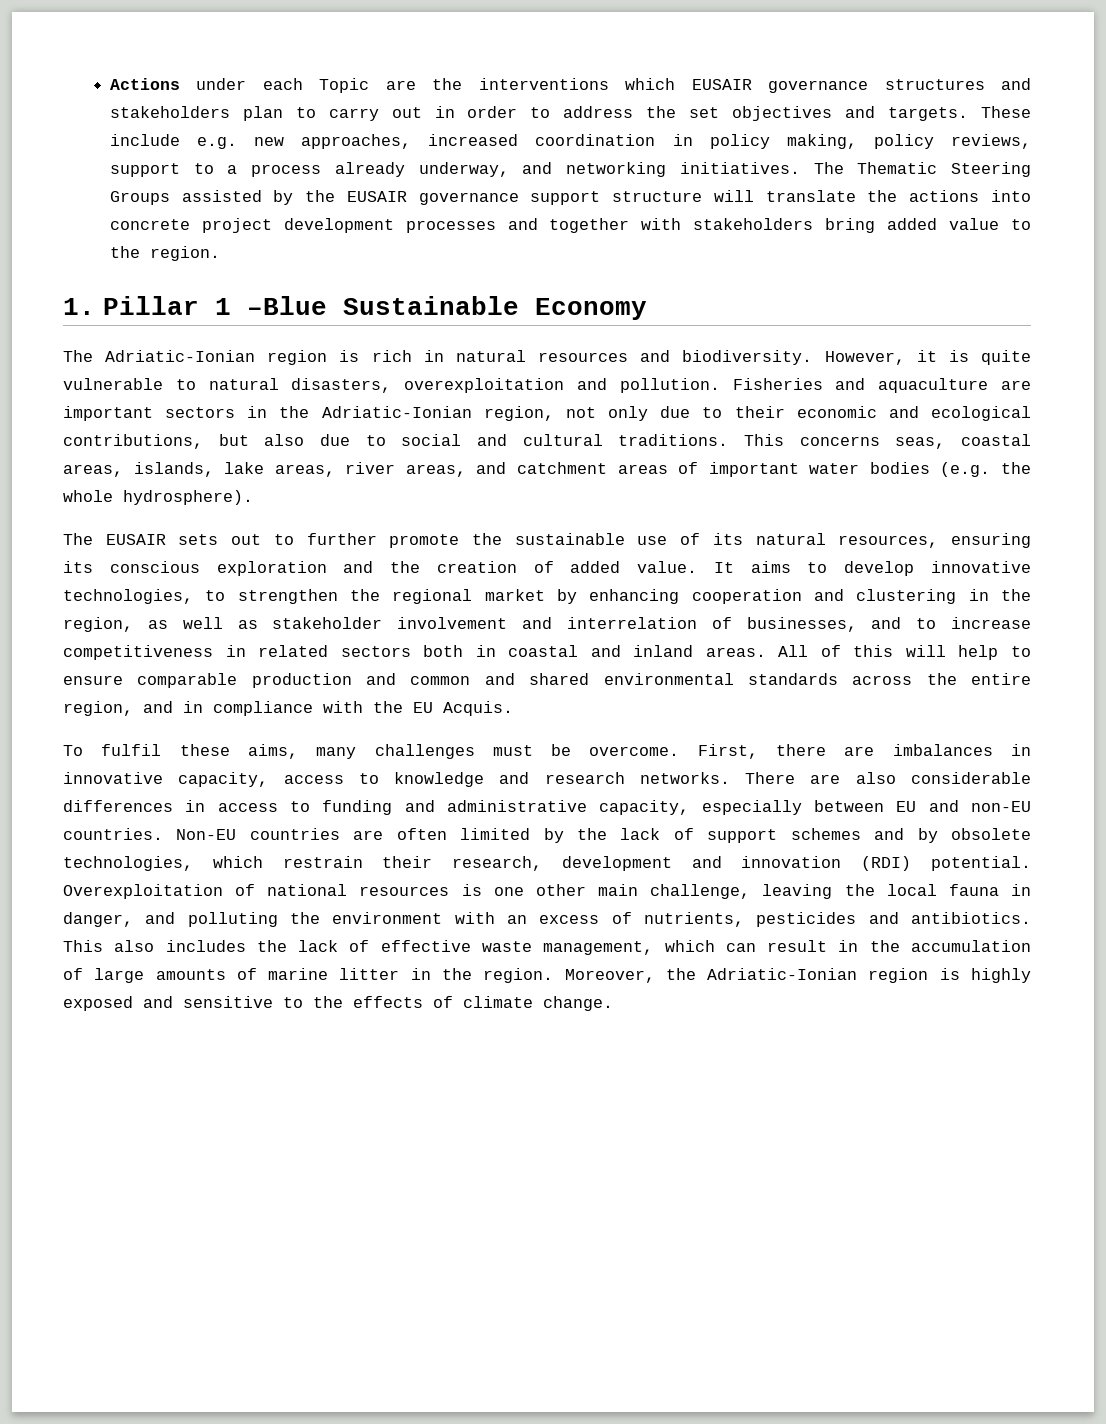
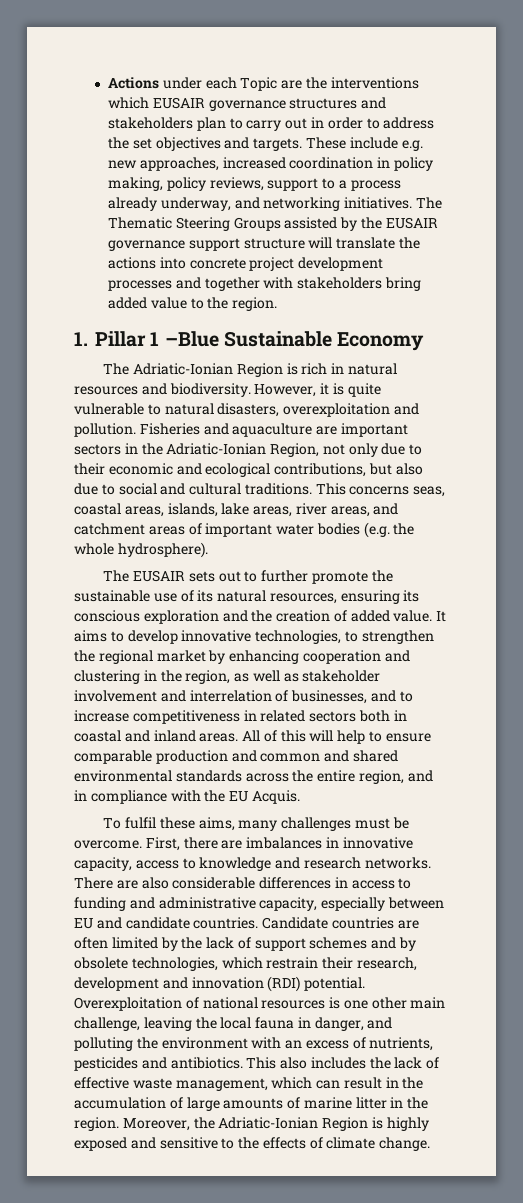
[267,350,328,365] region -> [236,363,283,377] Region
[483,406,554,421] region, -> [270,443,320,457] Region,
[971,801,1032,812] [63,828,237,840] non-EU countries. Non-EU -> [125,917,329,929] candidate countries. Candidate
[868,968,929,983] region -> [322,1117,369,1131] Region

